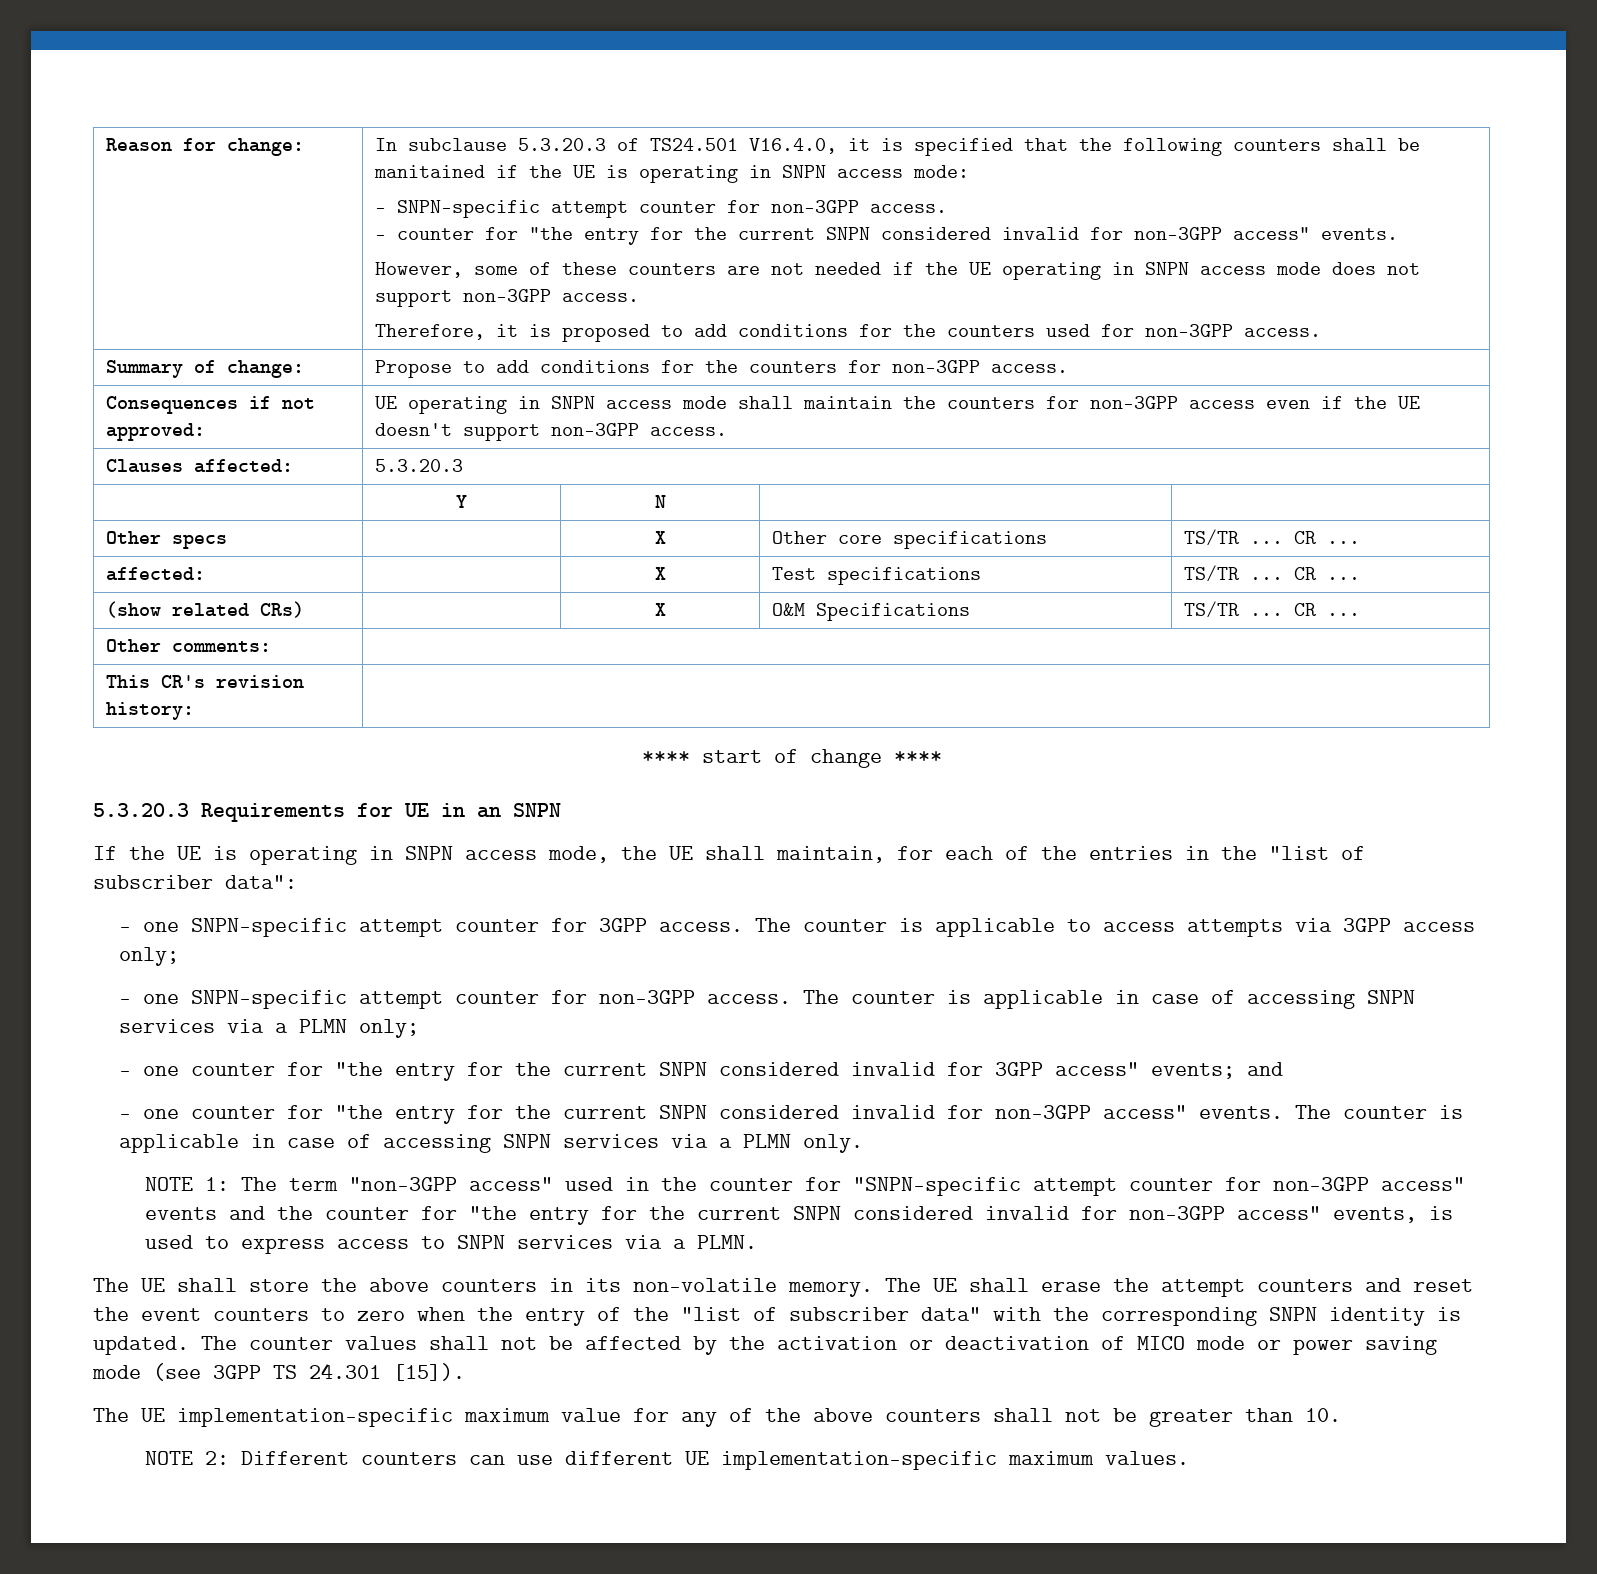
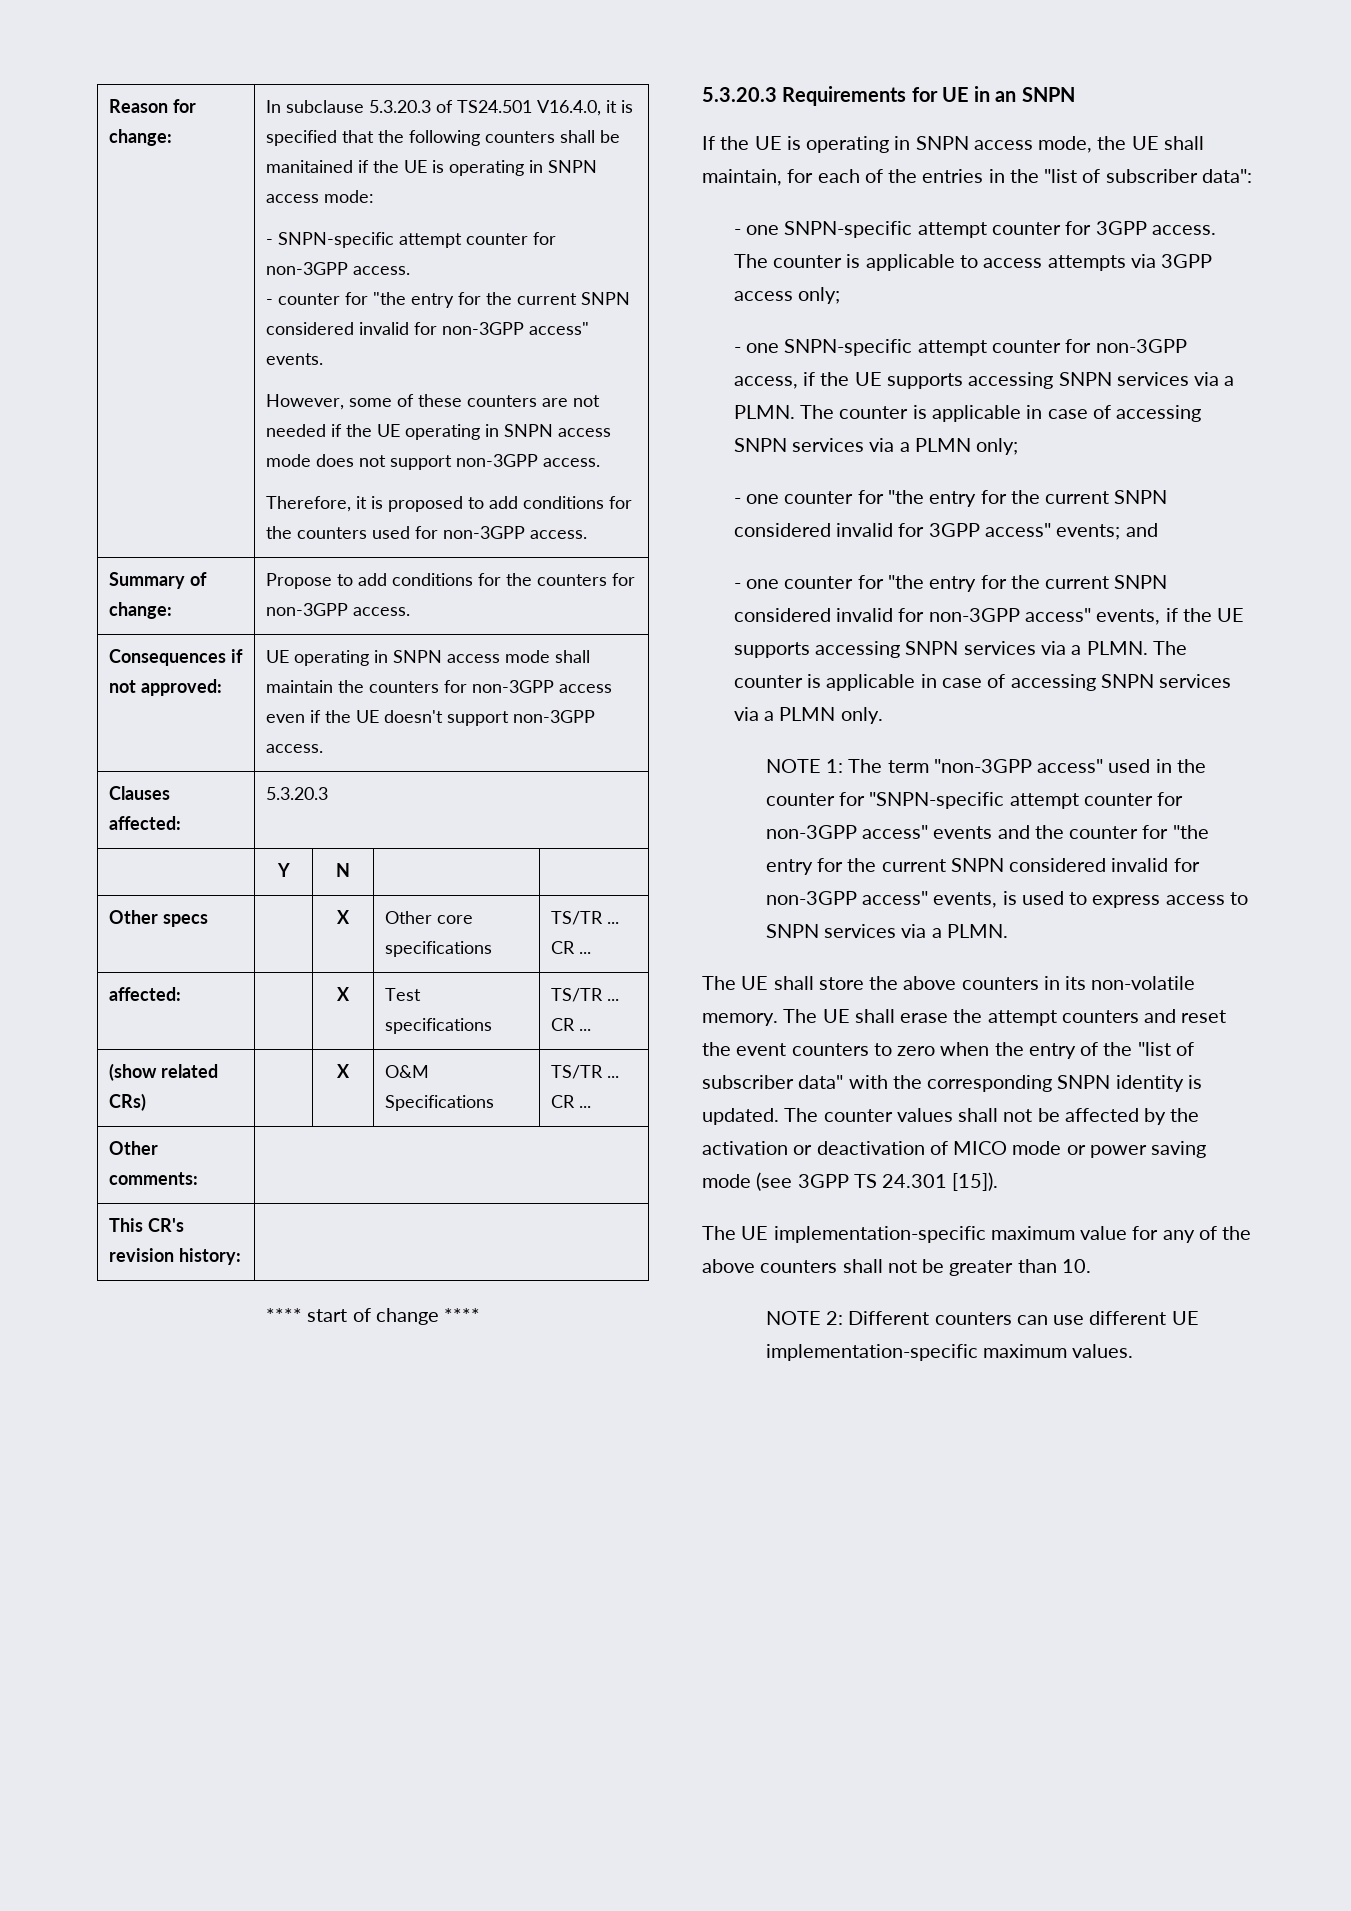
[707,994,792,1004] access. -> [733,372,1235,389] [733,405,795,419] access, if the UE supports accessing SNPN services via a PLMN.
[1199,1106,1284,1119] events. -> [1096,608,1245,625] [733,641,1148,658] events, if the UE supports accessing SNPN services via a PLMN.

